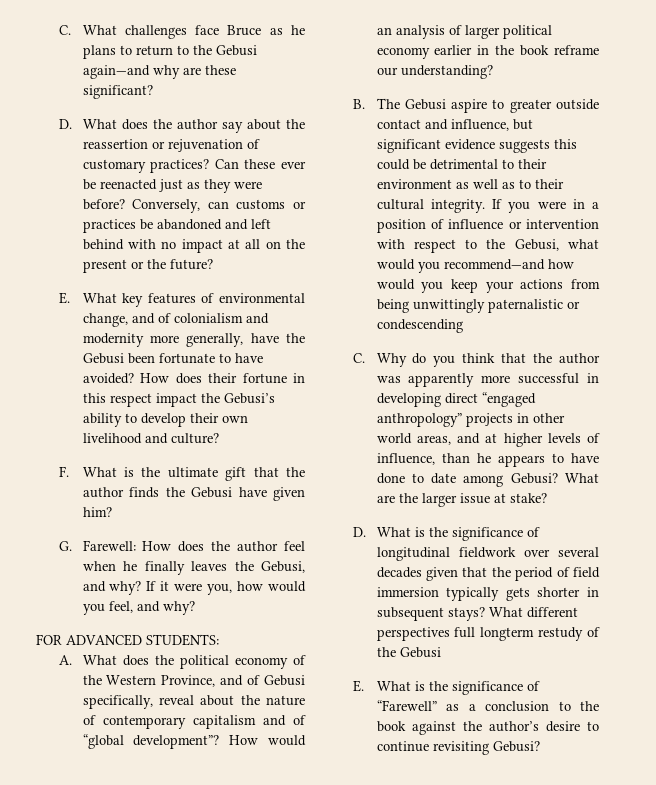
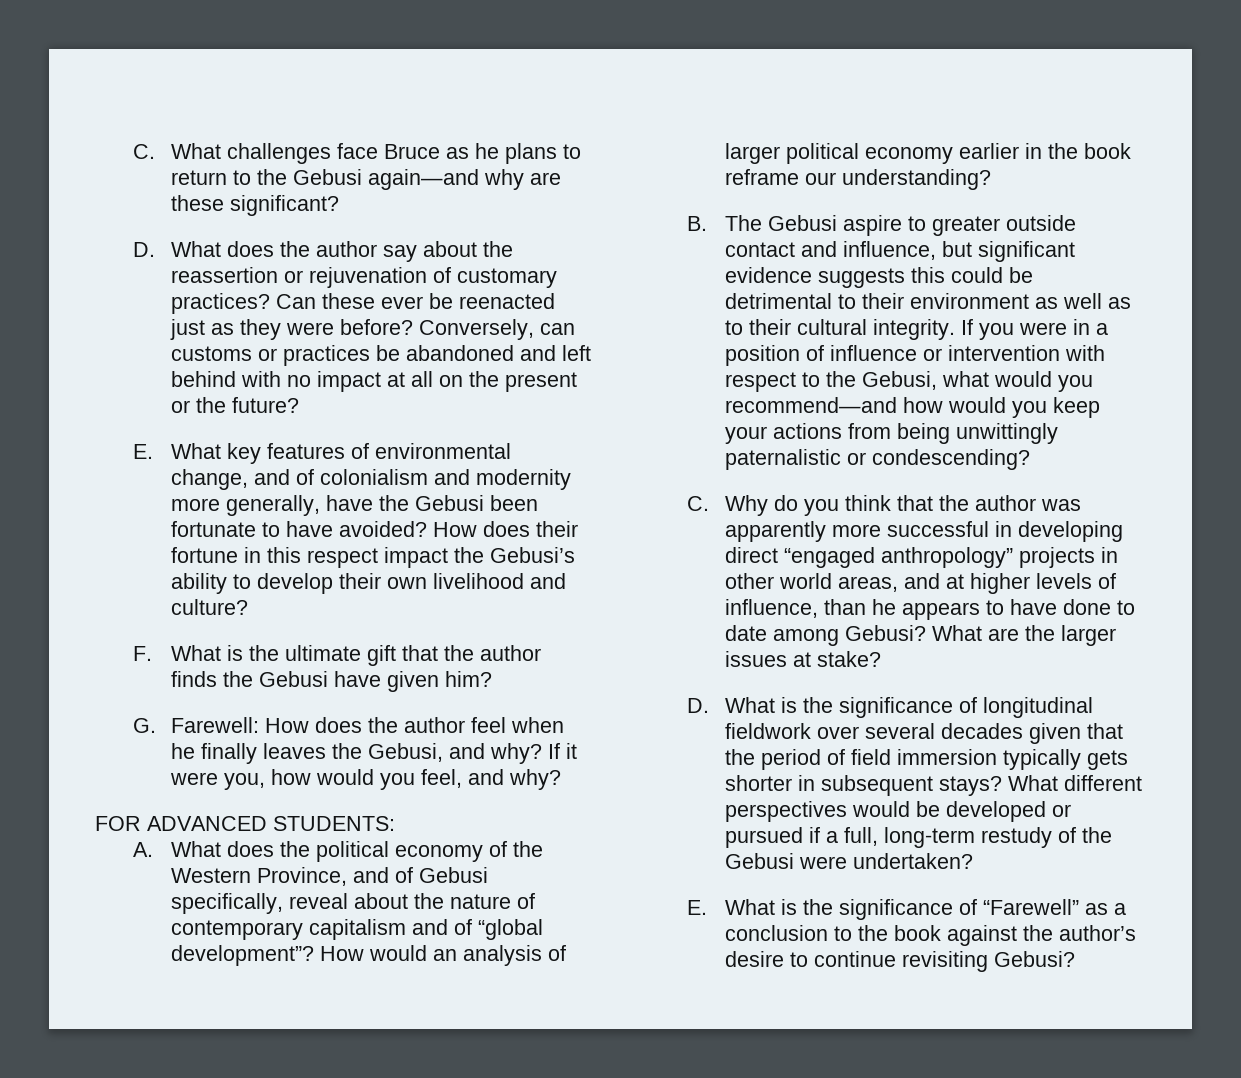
[376,319,463,333] condescending -> [872,449,1031,470] condescending?
[459,493,490,504] issue -> [725,651,788,667] issues
[454,627,535,641] full longterm -> [852,801,1072,822] [725,827,976,848] would be developed or pursued if a full, long-term
(441, 652) none -> [799,853,974,869] were undertaken?

